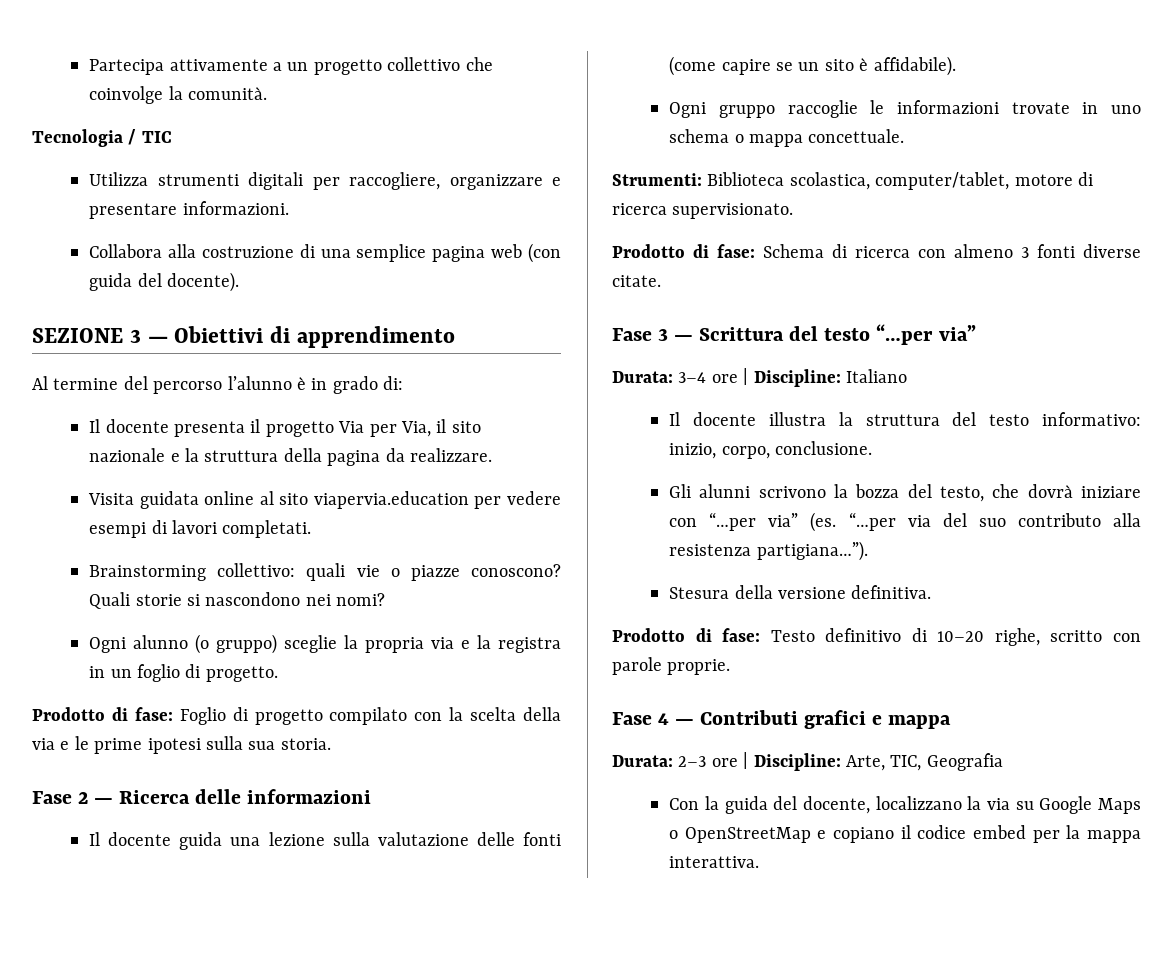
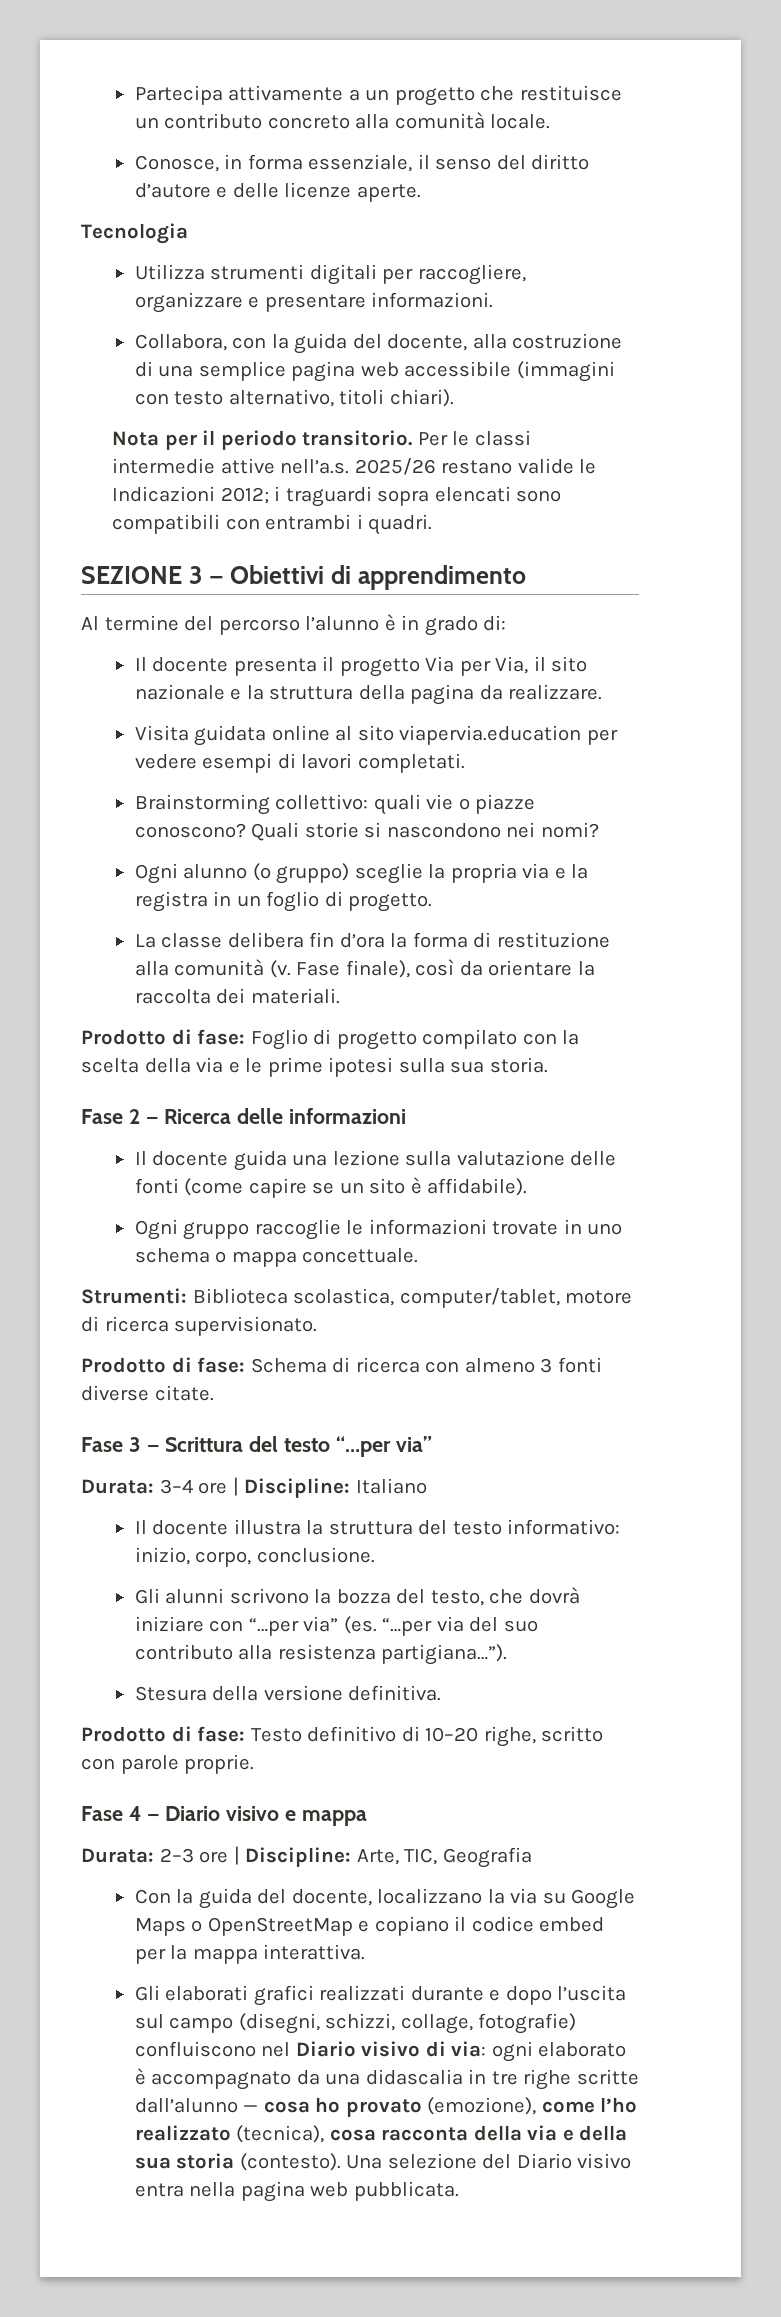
[387,57,493,71] [89,86,267,104] collettivo che coinvolge la comunità. -> [480,85,622,101] [134,112,551,129] [134,154,590,172] [134,182,421,202] che restituisce un contributo concreto alla comunità locale. // Conosce, in forma essenziale, il senso del diritto d’autore e delle licenze aperte.
[128,129,172,145] / TIC -> (188, 233) none
[89,244,163,258] Collabora -> [134,333,468,354] Collabora, con la guida del docente,
[528,243,561,263] [89,272,239,292] (con guida del docente). -> [404,361,615,382] [134,389,454,407] [112,430,531,450] [112,458,597,475] [112,486,562,507] [112,514,433,535] accessibile (immagini con testo alternativo, titoli chiari). // Nota per il periodo transitorio. Per le classi intermedie attive nell’a.s. 2025/26 restano valide le Indicazioni 2012; i traguardi sopra elencati sono compatibili con entrambi i quadri.
(278, 674) none -> [134,932,610,948] [134,959,595,978] [134,988,340,1004] // La classe delibera fin d’ora la forma di restituzione alla comunità (v. Fase finale), così da orientare la raccolta dei materiali.
[700,710,867,729] Contributi grafici -> [165,1806,280,1821] Diario visivo
(760, 862) none -> [134,1985,627,2006] [134,2013,577,2034] [134,2041,627,2062] [134,2068,639,2090] [134,2097,638,2117] [134,2125,628,2143] [134,2153,632,2171] [134,2181,459,2202] // Gli elaborati grafici realizzati durante e dopo l’uscita sul campo (disegni, schizzi, collage, fotografie) confluiscono nel Diario visivo di via: ogni elaborato è accompagnato da una didascalia in tre righe scritte dall’alunno — cosa ho provato (emozione), come l’ho realizzato (tecnica), cosa racconta della via e della sua storia (contesto). Una selezione del Diario visivo entra nella pagina web pubblicata.

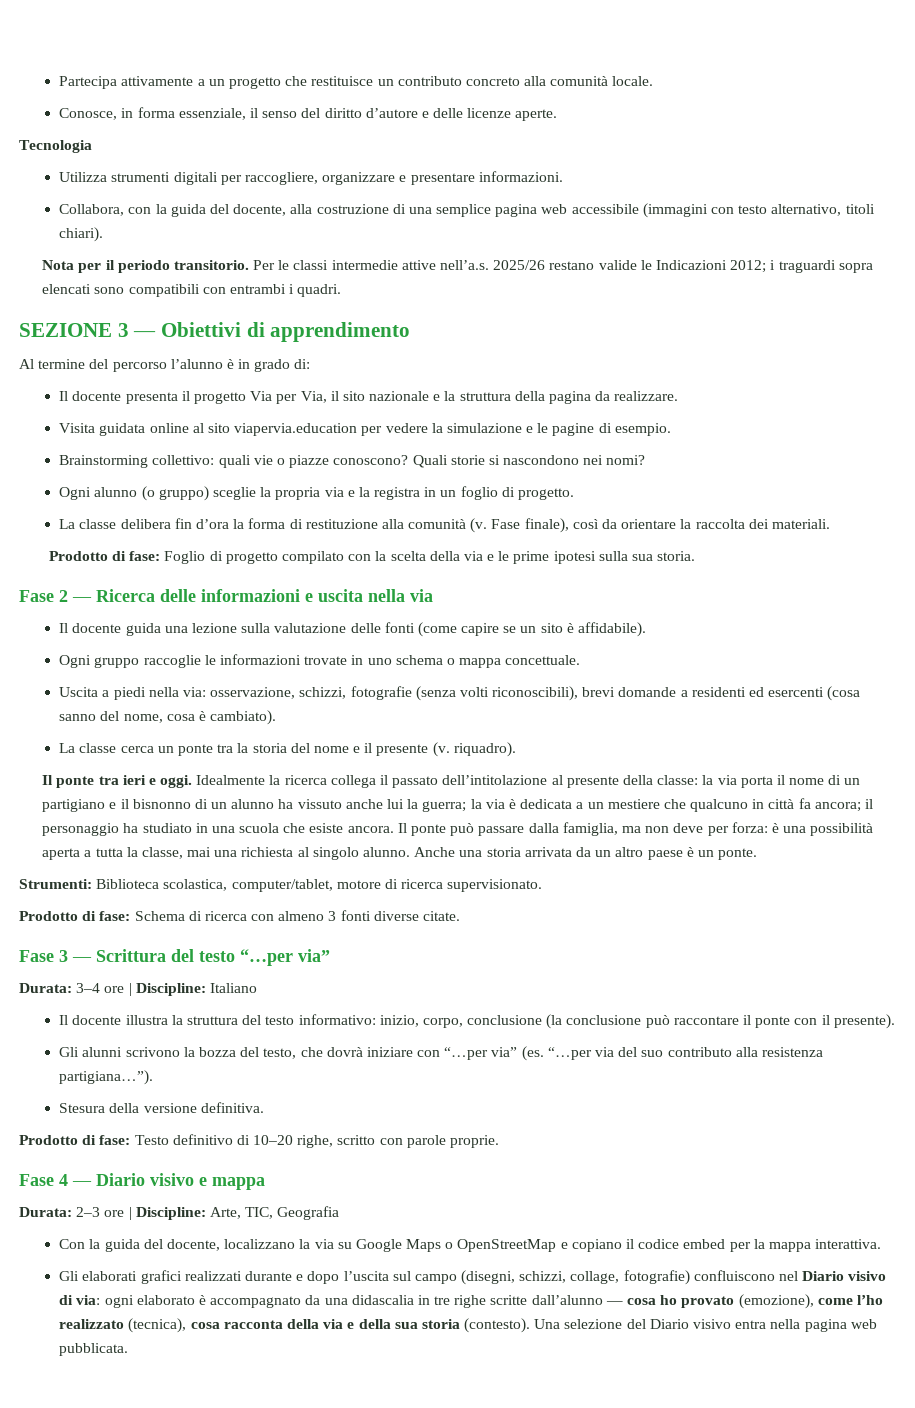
[202,753,465,773] esempi di lavori completati. -> [431,423,671,436] la simulazione e le pagine di esempio.
(407, 1116) none -> [305,589,433,602] e uscita nella via
(419, 1255) none -> [59,686,861,701] [59,710,277,725] [59,742,516,757] [42,775,861,788] [42,798,874,812] [42,822,874,836] [42,847,758,860] // Uscita a piedi nella via: osservazione, schizzi, fotografie (senza volti riconoscibili), brevi domande a residenti ed esercenti (cosa sanno del nome, cosa è cambiato). // La classe cerca un ponte tra la storia del nome e il presente (v. riquadro). // Il ponte tra ieri e oggi. Idealmente la ricerca collega il passato dell’intitolazione al presente della classe: la via porta il nome di un partigiano e il bisnonno di un alunno ha vissuto anche lui la guerra; la via è dedicata a un mestiere che qualcuno in città fa ancora; il personaggio ha studiato in una scuola che esiste ancora. Il ponte può passare dalla famiglia, ma non deve per forza: è una possibilità aperta a tutta la classe, mai una richiesta al singolo alunno. Anche una storia arrivata da un altro paese è un ponte.
[256,1547,375,1563] conclusione. -> [467,1014,895,1029] conclusione (la conclusione può raccontare il ponte con il presente).

